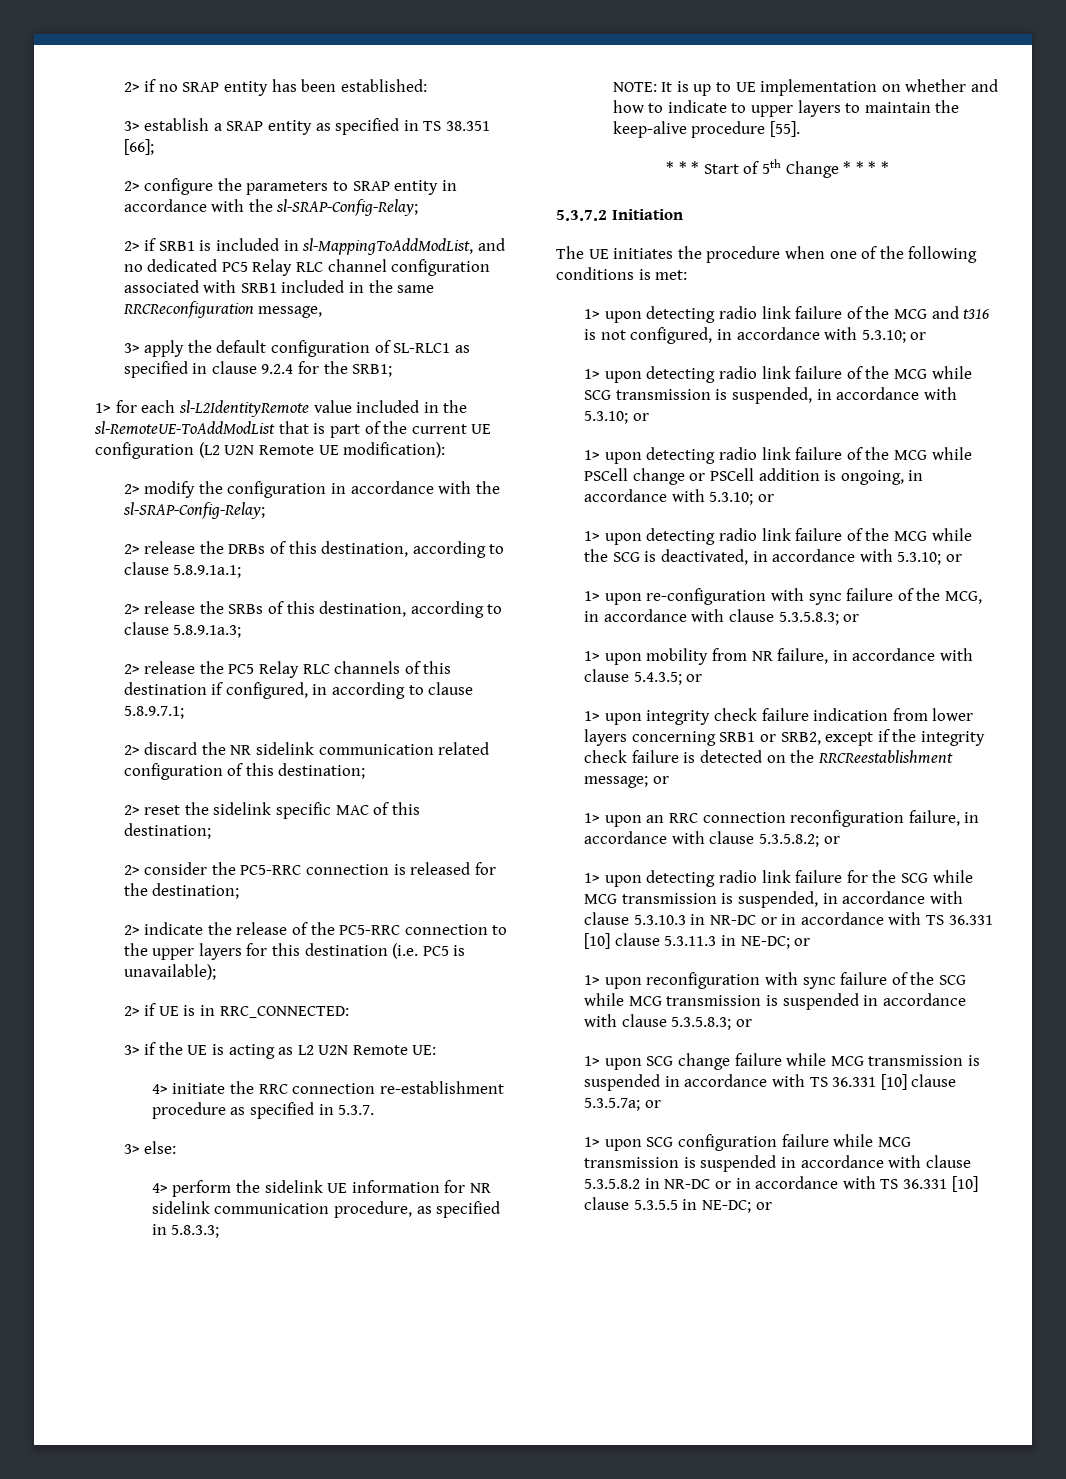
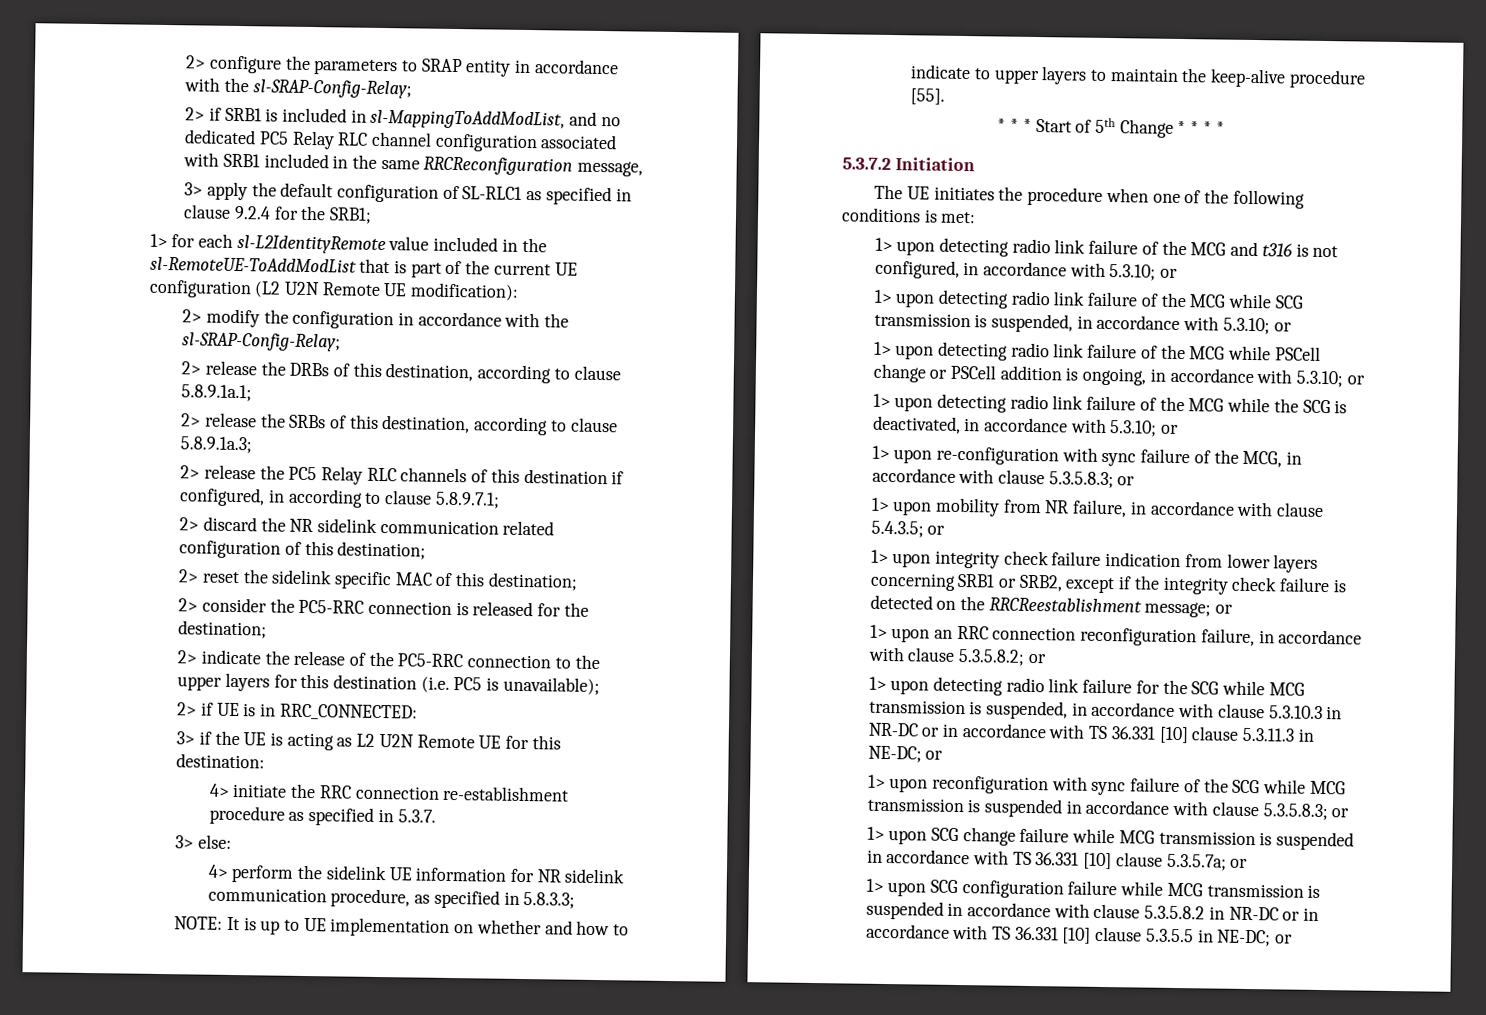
[123,79,427,96] [123,118,490,135] [123,139,154,155] [123,181,140,191] 2> if no SRAP entity has been established: // 3> establish a SRAP entity as specified in TS 38.351 [66]; // 2> -> [186,55,207,69] 2>
[412,1045,437,1055] UE: -> [478,735,561,750] [176,753,266,769] UE for this destination:

